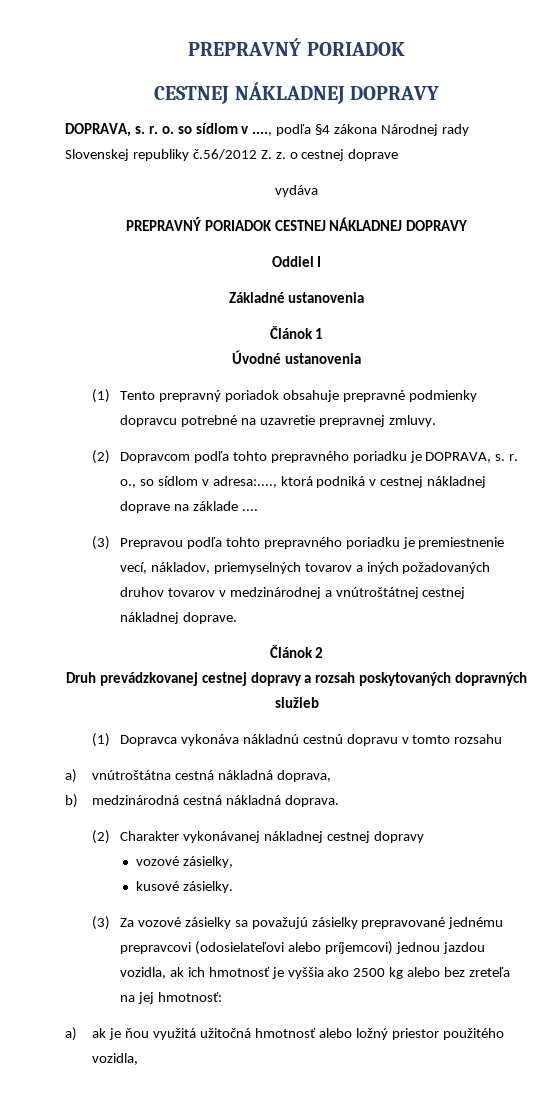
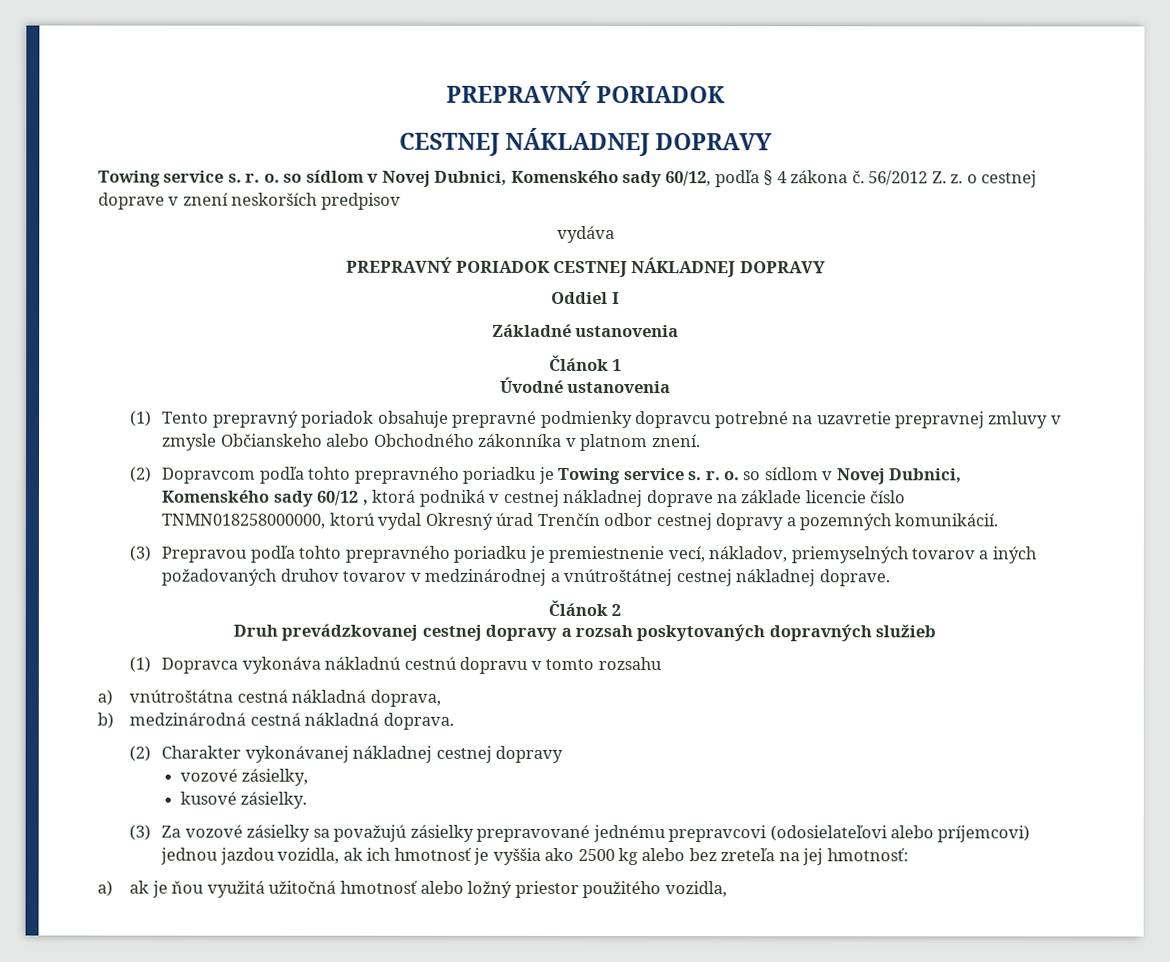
[65,123,469,137] [65,149,257,161] DOPRAVA, s. r. o. so sídlom v ...., podľa §4 zákona Národnej rady Slovenskej republiky č.56/2012 -> [98,169,929,188] Towing service s. r. o. so sídlom v Novej Dubnici, Komenského sady 60/12, podľa § 4 zákona č. 56/2012
(399, 155) none -> [168,192,401,210] v znení neskorších predpisov
[388,415,436,427] zmluvy. -> [988,411,1062,429] [162,433,701,452] zmluvy v zmysle Občianskeho alebo Obchodného zákonníka v platnom znení.
[425,452,519,463] [119,476,277,488] DOPRAVA, s. r. o., so sídlom v adresa:...., -> [557,467,963,485] [161,489,368,507] Towing service s. r. o. so sídlom v Novej Dubnici, Komenského sady 60/12 ,
[241,509,258,511] .... -> [804,490,906,504] [161,512,999,531] licencie číslo TNMN018258000000, ktorú vydal Okresný úrad Trenčín odbor cestnej dopravy a pozemných komunikácií.

